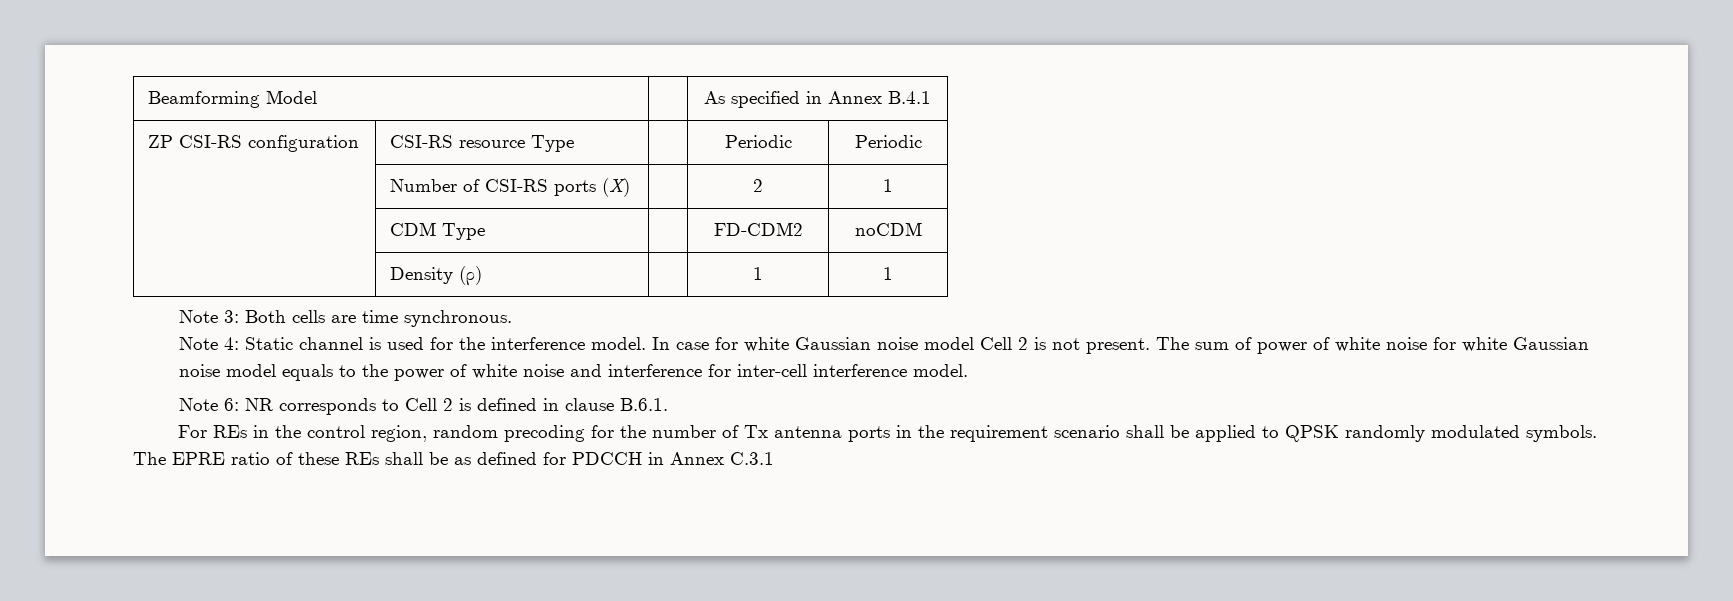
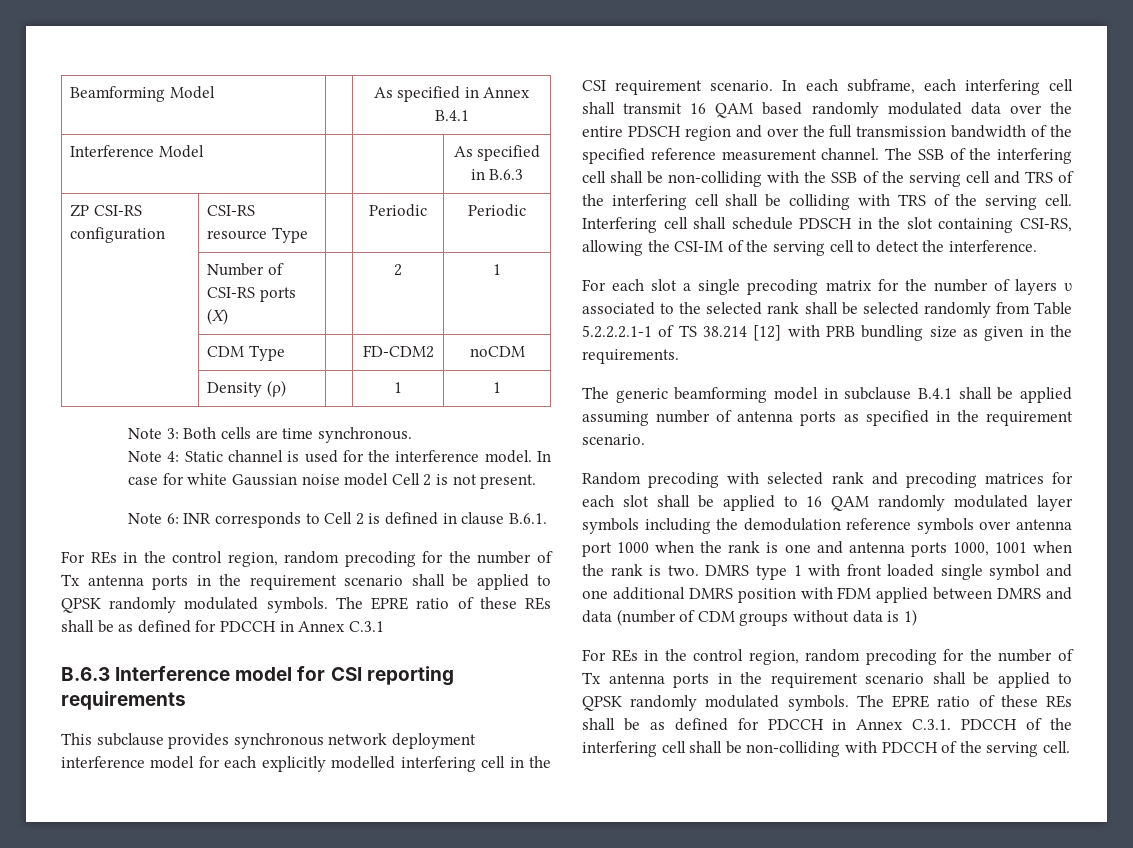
(931, 97) none -> [70,145,204,158] [453,145,541,161] [470,169,524,180] // Interference Model | | | As specified in B.6.3
[1155,337,1589,354] [178,364,968,381] The sum of power of white noise for white Gaussian noise model equals to the power of white noise and interference for inter-cell interference model. -> (537, 481) none
[244,398,273,411] NR -> [183,513,212,524] INR
(774, 458) none -> [61,666,454,686] [61,691,186,710] [61,733,476,749] [61,756,552,772] [582,79,1073,95] [582,102,1072,118] [582,125,1072,141] [582,148,1072,164] [582,171,1074,187] [582,194,1072,210] [582,217,1072,233] [582,240,1037,256] [582,279,1072,295] [582,302,1072,318] [582,325,1072,341] [582,349,679,364] [582,387,1072,403] [582,410,1073,426] [582,434,645,445] [582,472,1073,488] [582,495,1073,511] [582,518,1072,534] [582,541,1072,557] [582,564,1072,580] [582,587,1072,603] [582,609,917,626] [582,649,1074,665] [582,672,1072,688] [582,695,1072,711] [582,718,1072,731] [582,741,1070,757] // B.6.3 Interference model for CSI reporting requirements // This subclause provides synchronous network deployment interference model for each explicitly modelled interfering cell in the CSI requirement scenario. In each subframe, each interfering cell shall transmit 16 QAM based randomly modulated data over the entire PDSCH region and over the full transmission bandwidth of the specified reference measurement channel. The SSB of the interfering cell shall be non-colliding with the SSB of the serving cell and TRS of the interfering cell shall be colliding with TRS of the serving cell. Interfering cell shall schedule PDSCH in the slot containing CSI-RS, allowing the CSI-IM of the serving cell to detect the interference. // For each slot a single precoding matrix for the number of layers υ associated to the selected rank shall be selected randomly from Table 5.2.2.2.1-1 of TS 38.214 [12] with PRB bundling size as given in the requirements. // The generic beamforming model in subclause B.4.1 shall be applied assuming number of antenna ports as specified in the requirement scenario. // Random precoding with selected rank and precoding matrices for each slot shall be applied to 16 QAM randomly modulated layer symbols including the demodulation reference symbols over antenna port 1000 when the rank is one and antenna ports 1000, 1001 when the rank is two. DMRS type 1 with front loaded single symbol and one additional DMRS position with FDM applied between DMRS and data (number of CDM groups without data is 1) // For REs in the control region, random precoding for the number of Tx antenna ports in the requirement scenario shall be applied to QPSK randomly modulated symbols. The EPRE ratio of these REs shall be as defined for PDCCH in Annex C.3.1. PDCCH of the interfering cell shall be non-colliding with PDCCH of the serving cell.

